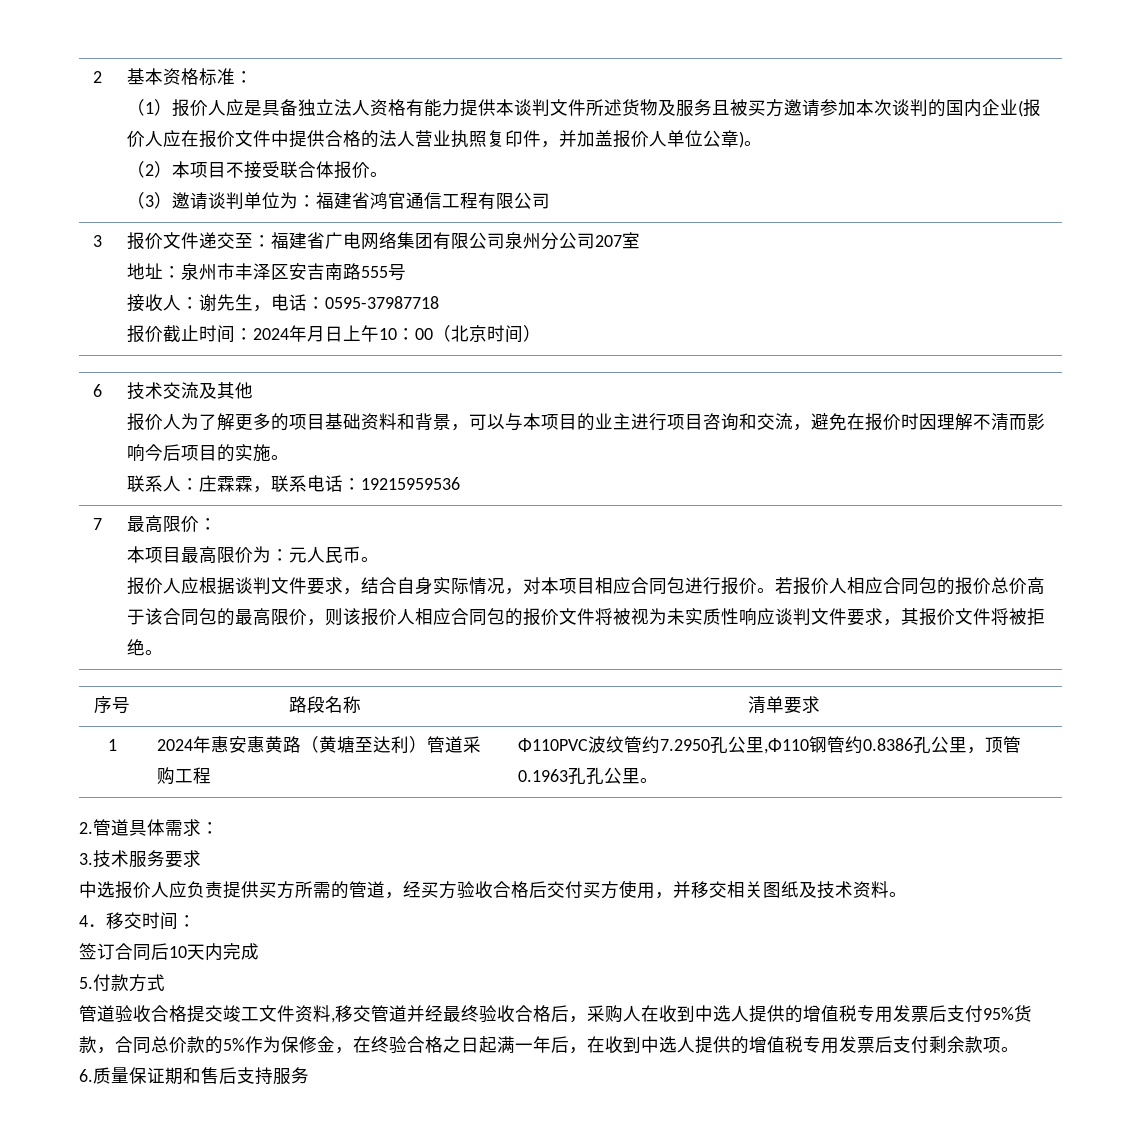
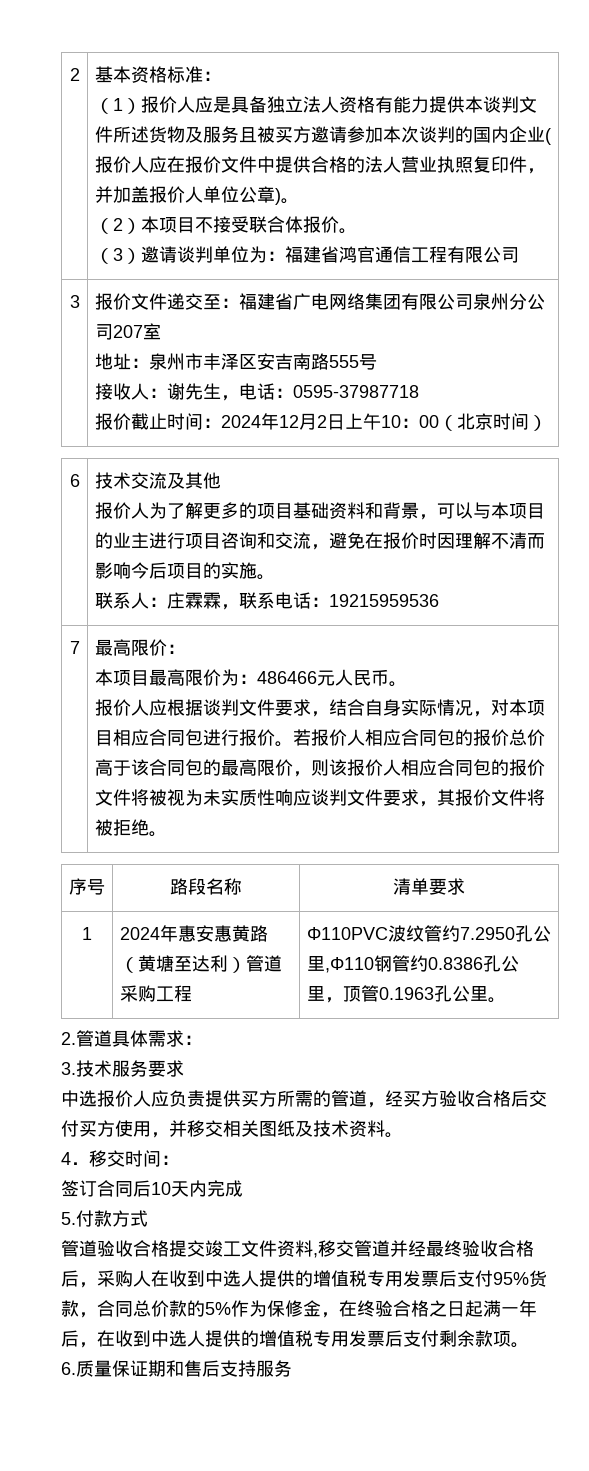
[306,326,325,342] 月 -> [278,413,327,430] 12月2
(289, 555) none -> [256,671,317,684] 486466
[585,767,604,784] 孔 -> (452, 993) none

